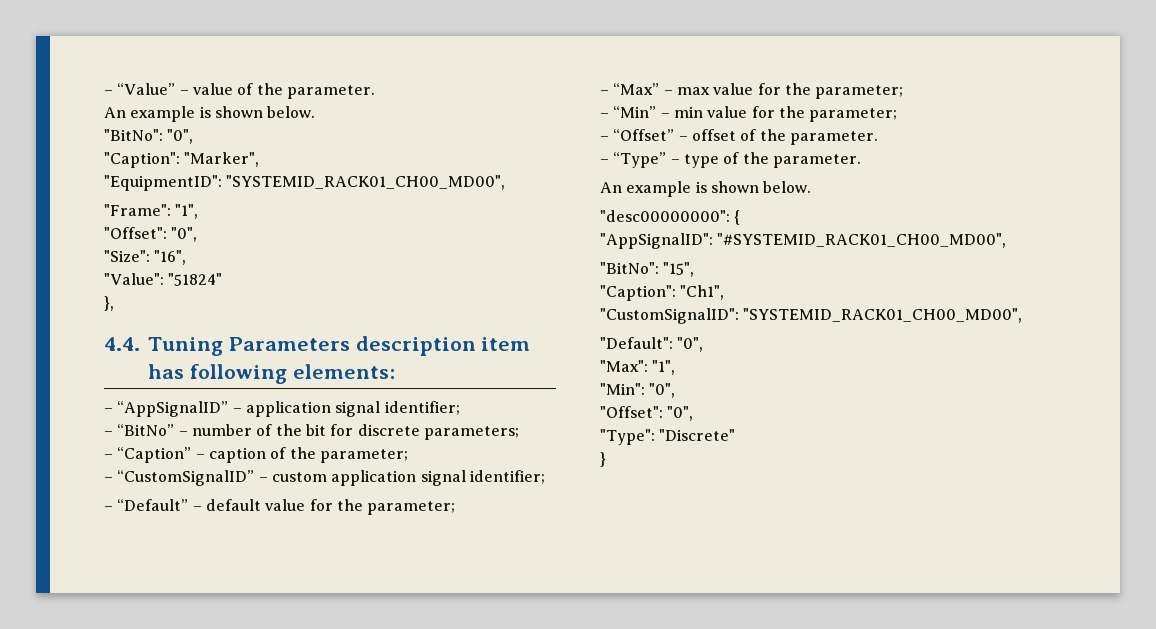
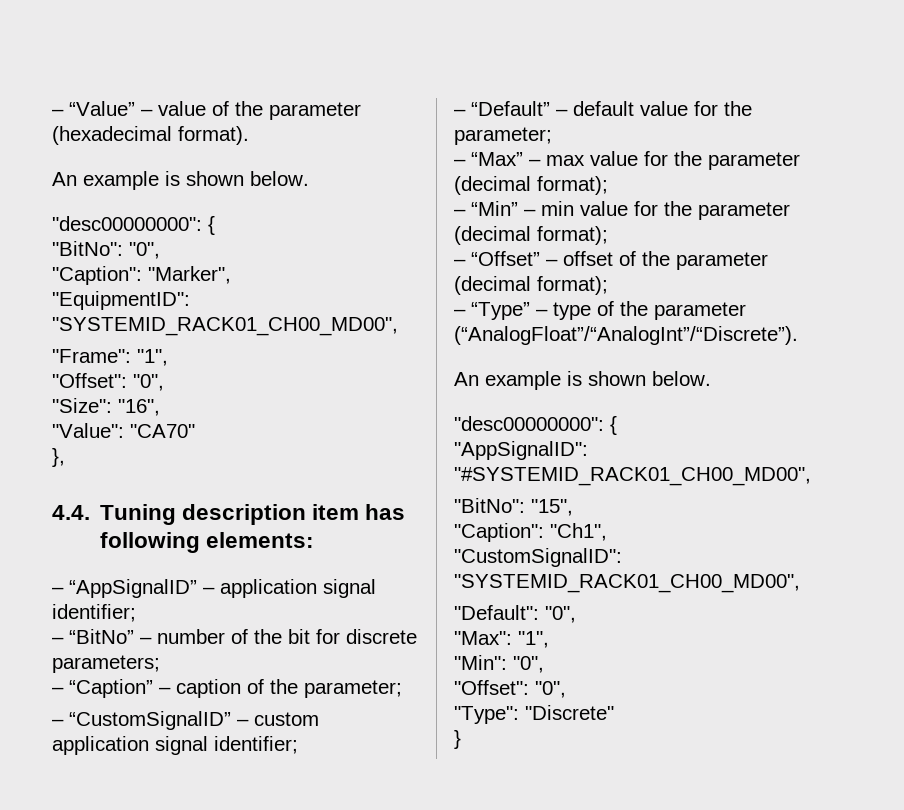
[286,85,375,99] [104,106,316,122] parameter. // An example is shown below. -> [269,102,361,120] [52,126,249,145] [52,171,309,190] [52,216,215,235] parameter (hexadecimal format). // An example is shown below. // "desc00000000": {
[168,273,223,286] "51824" -> [130,424,195,438] "CA70"
[228,337,350,351] Parameters -> (177, 514) none
[815,85,904,99] parameter; -> [708,152,800,170] [454,176,608,195] parameter (decimal format);
[809,108,898,122] parameter; -> [698,202,790,220] [454,226,608,245] parameter (decimal format);
[789,131,878,145] parameter. -> [676,252,768,270] [454,276,608,295] parameter (decimal format);
[772,154,861,168] parameter. -> [654,302,746,320] [454,326,798,345] parameter (“AnalogFloat”/“AnalogInt”/“Discrete”).

